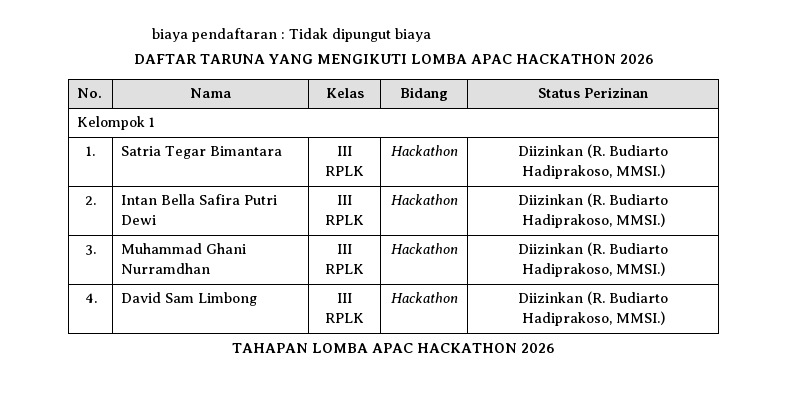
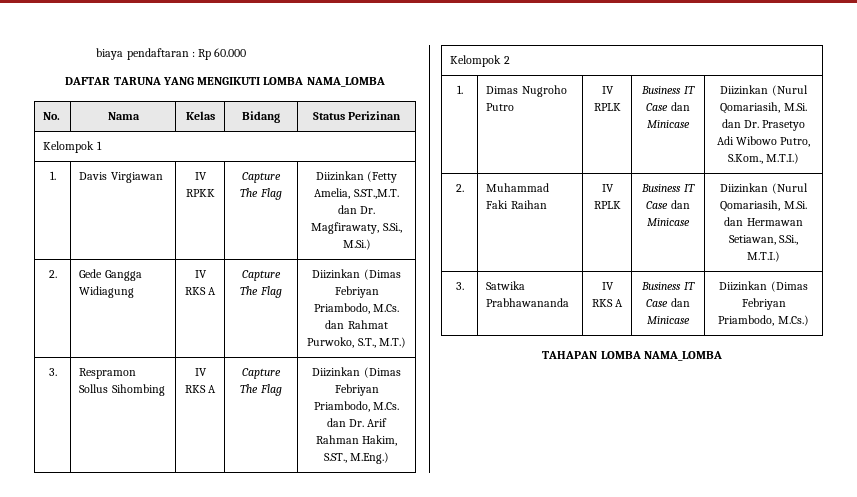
[288,28,431,42] Tidak dipungut biaya -> [198,48,247,60] Rp 60.000
[470,54,654,64] APAC HACKATHON 2026 -> [306,77,385,87] NAMA_LOMBA
[121,146,283,159] [337,146,352,156] [325,166,364,176] [390,145,458,156] [518,144,668,158] [521,164,665,179] [85,196,96,205] [121,194,278,205] [121,215,157,225] [337,195,352,205] [325,215,364,225] [390,194,458,205] [518,193,668,207] [521,213,665,228] [85,245,96,255] [121,243,247,254] [121,263,211,274] [337,244,352,254] [325,264,364,274] [390,243,458,254] [518,242,668,256] [521,262,665,277] [84,293,97,303] [121,292,258,306] [337,293,352,303] [325,313,364,323] [390,292,458,303] [518,291,668,305] [521,311,665,326] Satria Tegar Bimantara | III RPLK | Hackathon | Diizinkan (R. Budiarto Hadiprakoso, MMSI.) // 2. | Intan Bella Safira Putri Dewi | III RPLK | Hackathon | Diizinkan (R. Budiarto Hadiprakoso, MMSI.) // 3. | Muhammad Ghani Nurramdhan | III RPLK | Hackathon | Diizinkan (R. Budiarto Hadiprakoso, MMSI.) // 4. | David Sam Limbong | III RPLK | Hackathon | Diizinkan (R. Budiarto Hadiprakoso, MMSI.) -> [79,172,163,183] [194,172,207,180] [185,189,215,197] [242,172,281,183] [240,188,282,200] [315,171,398,183] [314,188,399,199] [337,205,376,214] [311,222,402,234] [342,239,371,250] [48,270,57,278] [79,269,142,281] [79,286,135,298] [194,270,207,278] [184,287,217,295] [242,270,281,281] [240,286,282,298] [312,269,401,280] [334,286,379,298] [313,303,400,314] [325,320,388,329] [307,337,406,348] [48,368,57,376] [79,368,137,379] [79,384,165,396] [194,368,207,376] [184,385,217,393] [242,368,281,379] [240,384,282,396] [312,367,401,378] [334,384,379,396] [313,401,400,412] [326,418,388,427] [315,435,398,446] [323,452,390,464] [450,55,510,67] [456,85,463,94] [486,85,567,97] [486,103,515,111] [601,86,614,94] [593,103,621,111] [641,86,695,94] [646,102,690,111] [647,120,690,128] [720,85,808,96] [720,102,807,114] [721,119,806,131] [716,136,811,147] [727,153,800,164] [455,184,464,192] [486,183,550,192] [486,200,547,209] [601,184,614,192] [593,201,621,209] [641,184,695,192] [646,200,690,209] [647,218,690,226] [720,183,808,194] [720,200,807,212] [724,217,803,226] [728,235,799,245] [747,251,780,262] [455,282,464,290] [486,281,526,290] [486,298,570,307] [601,282,614,290] [591,299,624,307] [641,282,695,290] [646,298,690,307] [647,316,690,324] [719,281,808,292] [741,298,786,310] [718,315,809,326] Davis Virgiawan | IV RPKK | Capture The Flag | Diizinkan (Fetty Amelia, S.ST.,M.T. dan Dr. Magfirawaty, S.Si., M.Si.) // 2. | Gede Gangga Widiagung | IV RKS A | Capture The Flag | Diizinkan (Dimas Febriyan Priambodo, M.Cs. dan Rahmat Purwoko, S.T., M.T.) // 3. | Respramon Sollus Sihombing | IV RKS A | Capture The Flag | Diizinkan (Dimas Febriyan Priambodo, M.Cs. dan Dr. Arif Rahman Hakim, S.ST., M.Eng.) // Kelompok 2 // 1. | Dimas Nugroho Putro | IV RPLK | Business IT Case dan Minicase | Diizinkan (Nurul Qomariasih, M.Si. dan Dr. Prasetyo Adi Wibowo Putro, S.Kom., M.T.I.) // 2. | Muhammad Faki Raihan | IV RPLK | Business IT Case dan Minicase | Diizinkan (Nurul Qomariasih, M.Si. dan Hermawan Setiawan, S.Si., M.T.I.) // 3. | Satwika Prabhawananda | IV RKS A | Business IT Case dan Minicase | Diizinkan (Dimas Febriyan Priambodo, M.Cs.)
[372,343,555,353] APAC HACKATHON 2026 -> [643,351,722,361] NAMA_LOMBA

